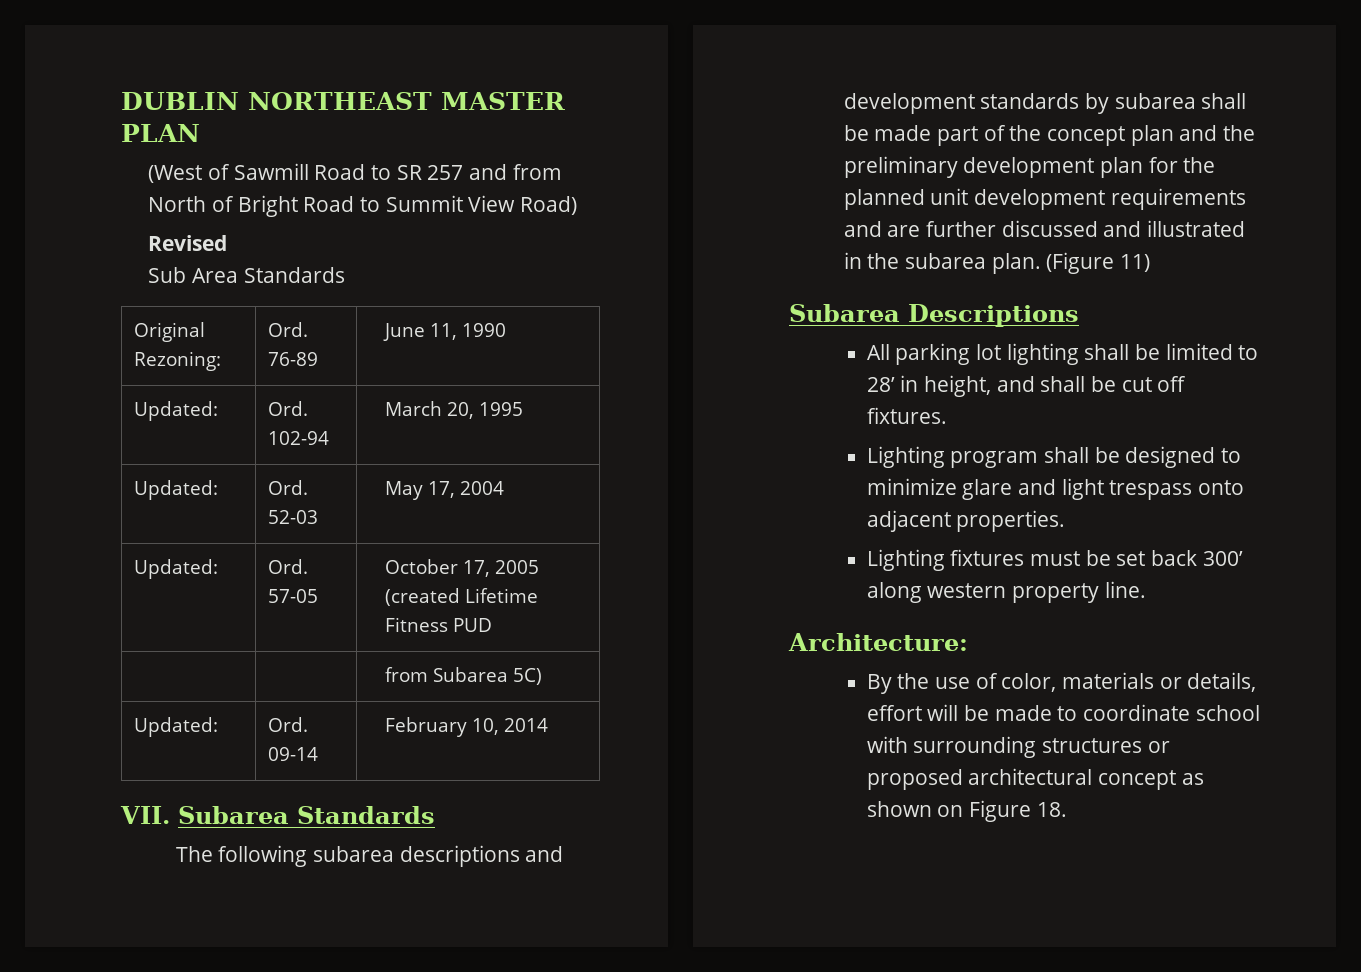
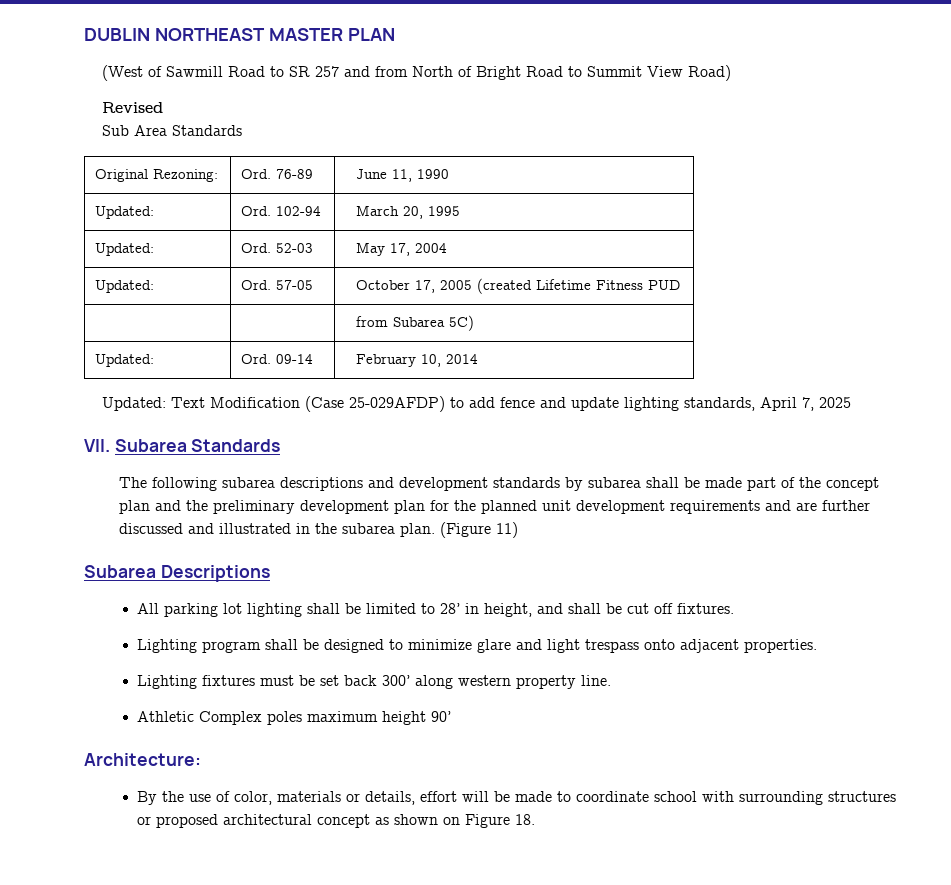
(549, 725) none -> [101,396,851,412] // Updated: Text Modification (Case 25-029AFDP) to add fence and update lighting standards, April 7, 2025
(1146, 589) none -> [136,711,451,725] // Athletic Complex poles maximum height 90’

